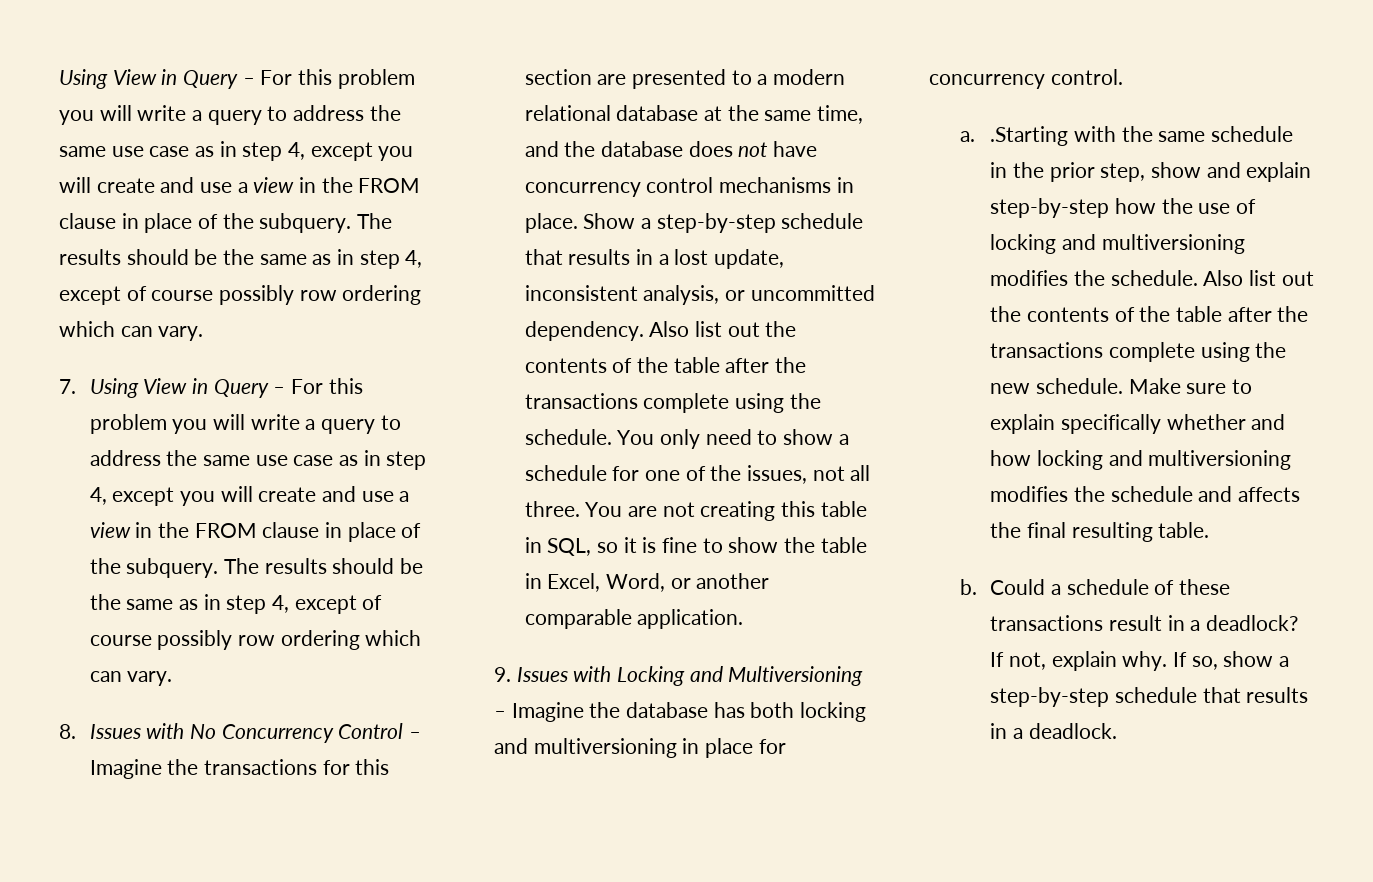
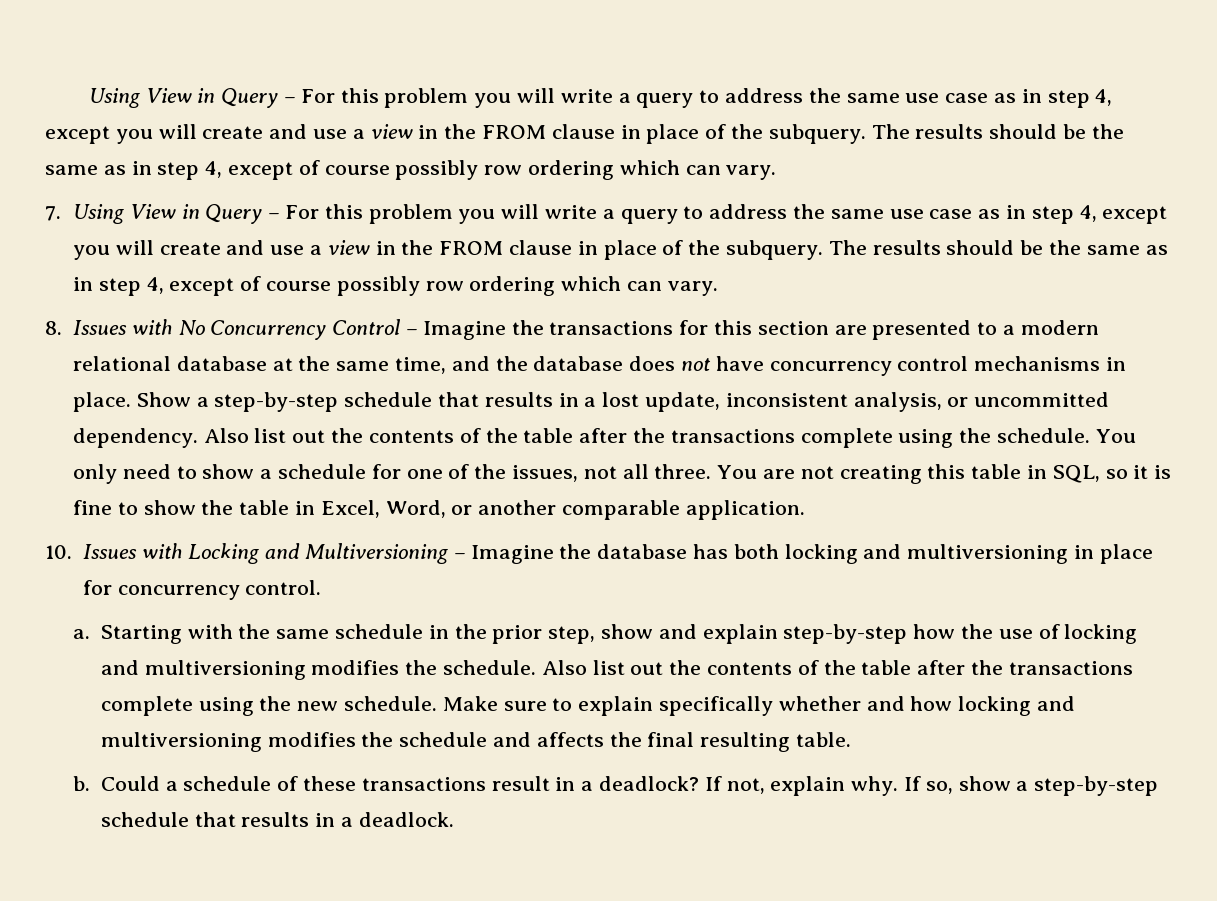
[494,667,511,682] 9. -> [45,545,72,559] 10.
[990,126,1069,146] .Starting -> [100,625,182,644] Starting

